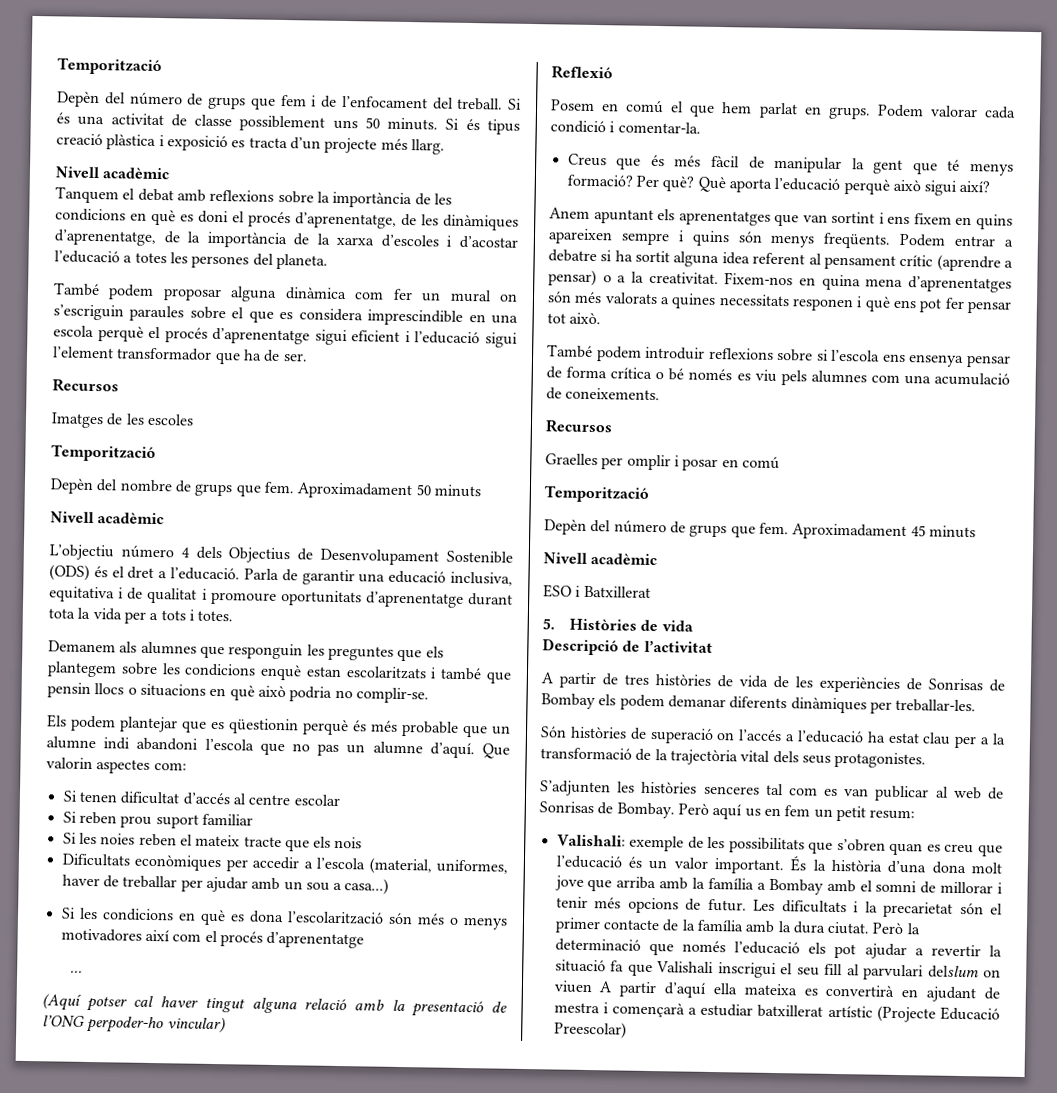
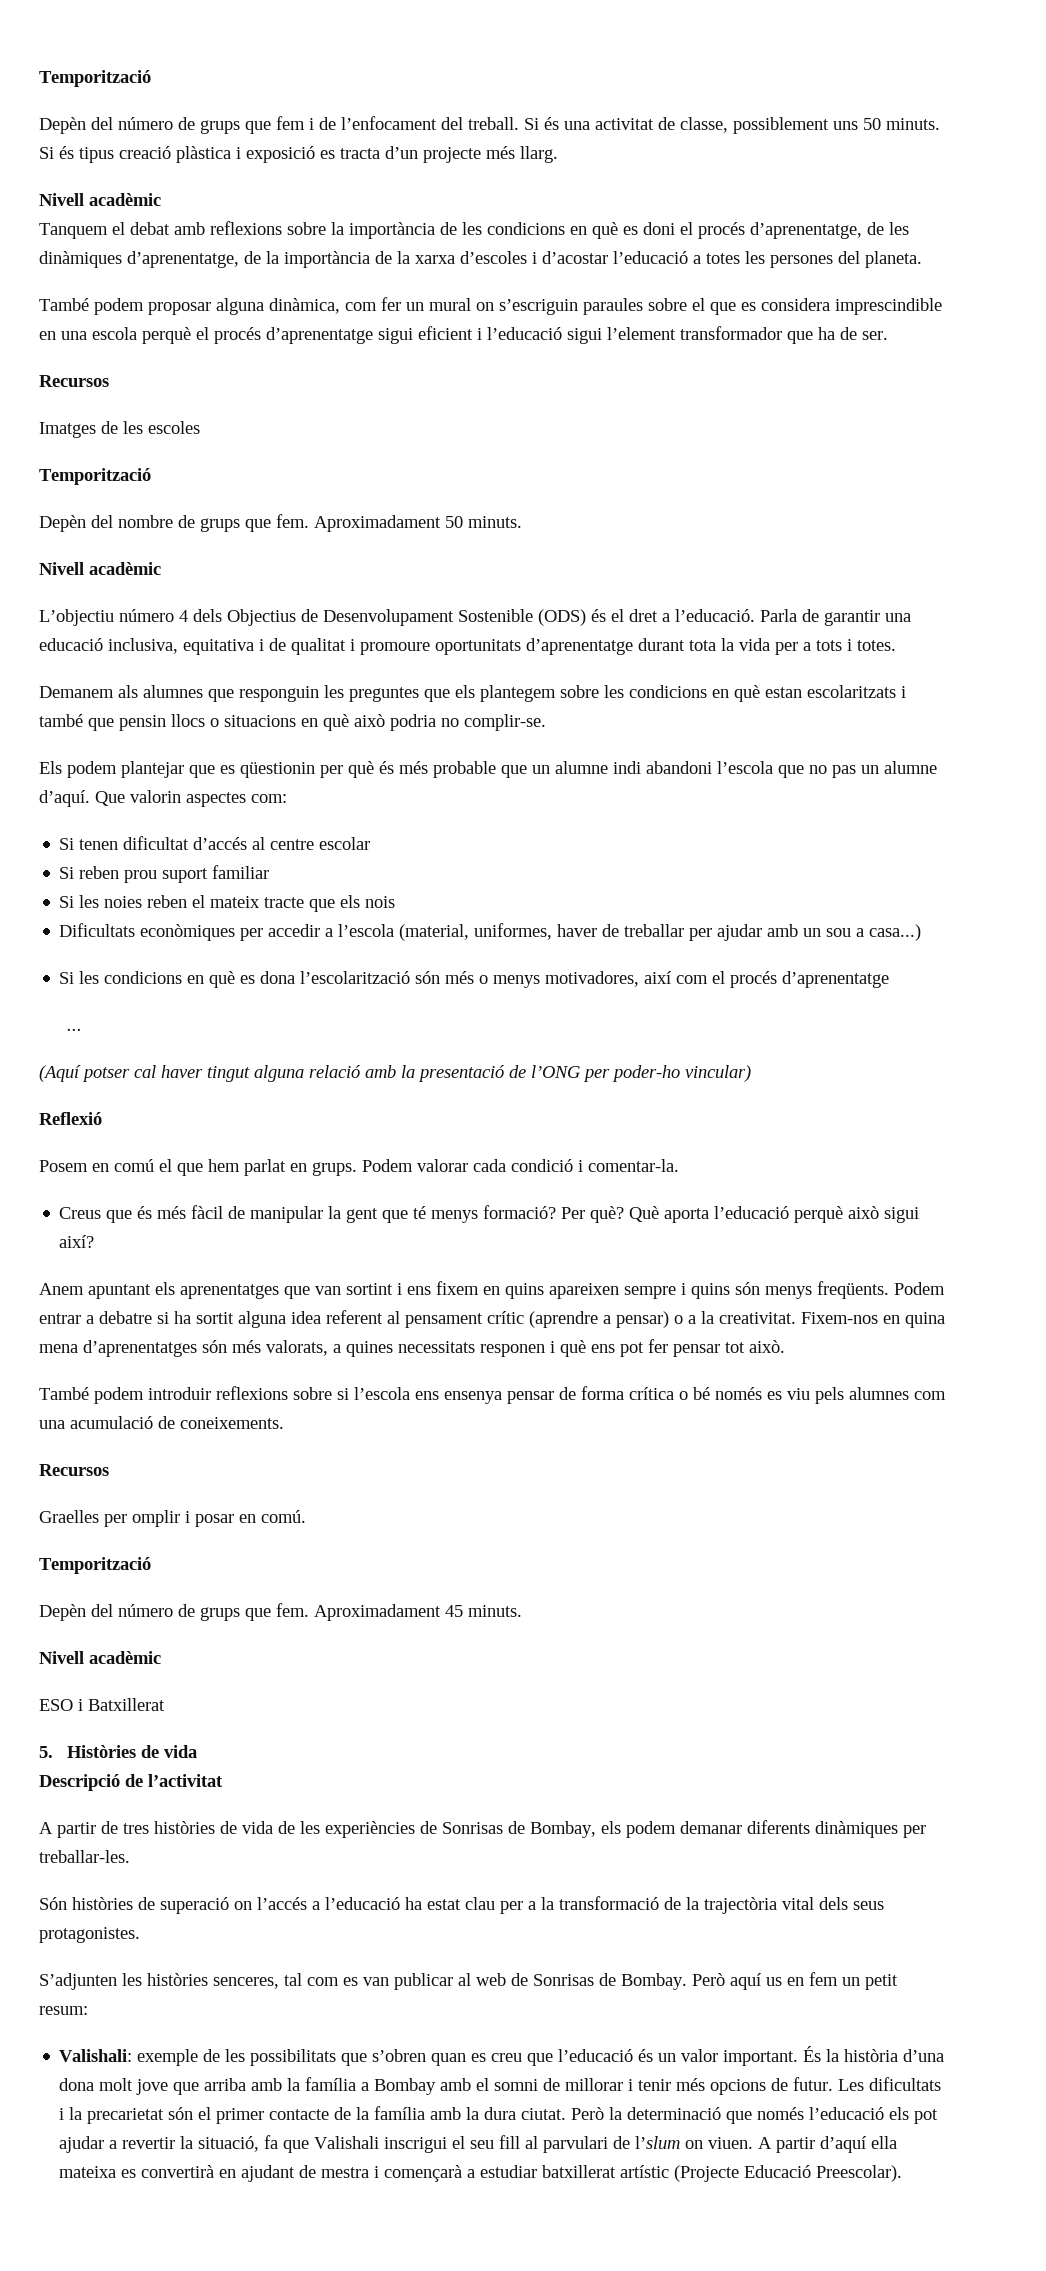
[194,114,233,127] classe -> [680,117,728,133] classe,
[284,287,347,301] dinàmica -> [269,298,340,314] dinàmica,
[433,484,481,498] minuts -> [468,516,522,528] minuts.
[260,664,303,681] enquè -> [712,685,760,702] en què
[302,719,349,736] perquè -> [320,761,374,778] per què
[60,928,142,942] motivadores -> [545,971,640,987] motivadores,
[86,1015,165,1034] perpoder-ho -> [583,1065,680,1082] per poder-ho
[604,292,658,305] valorats -> [266,1340,328,1356] valorats,
[741,456,780,470] comú -> [261,1510,306,1523] comú.
[928,525,976,539] minuts -> [468,1605,522,1617] minuts.
[541,693,596,710] Bombay -> [530,1821,596,1838] Bombay,
[703,785,760,795] senceres -> [213,1977,279,1989] senceres,
[554,959,606,973] situació -> [198,2136,260,2152] situació,
[927,965,1001,979] [553,980,593,994] delslum on viuen -> [613,2136,754,2149] de l’slum on viuen.
[553,1021,627,1039] Preescolar) -> [816,2165,903,2182] Preescolar).

